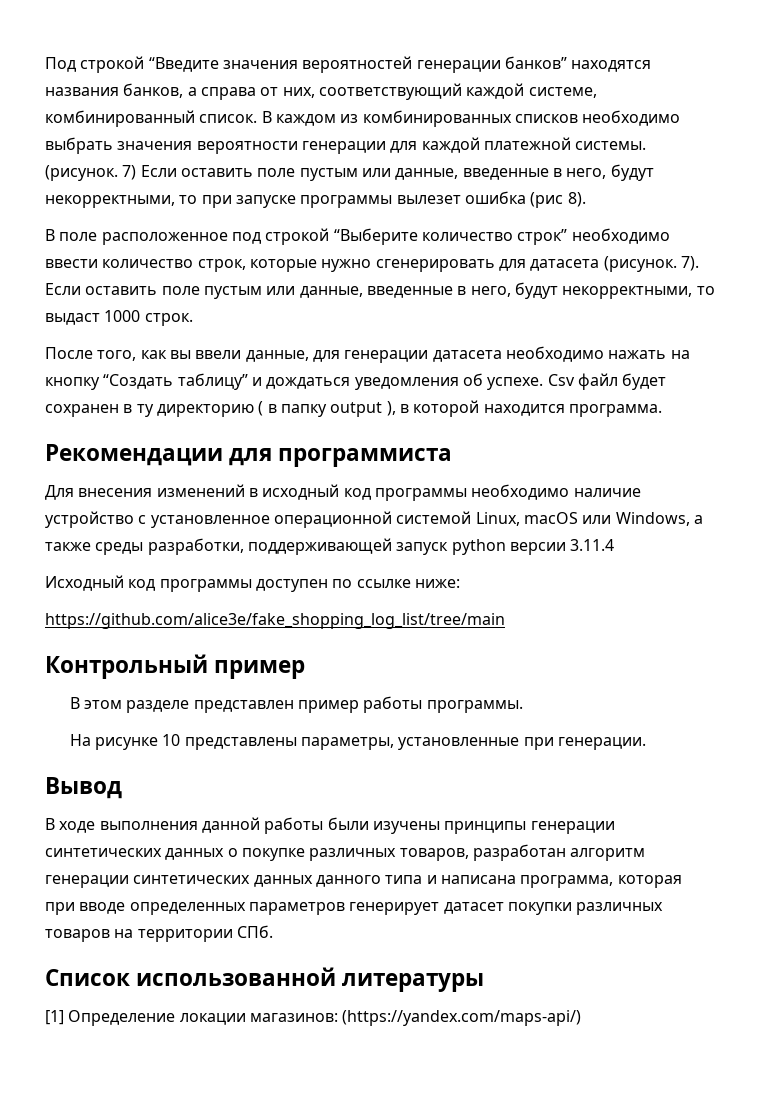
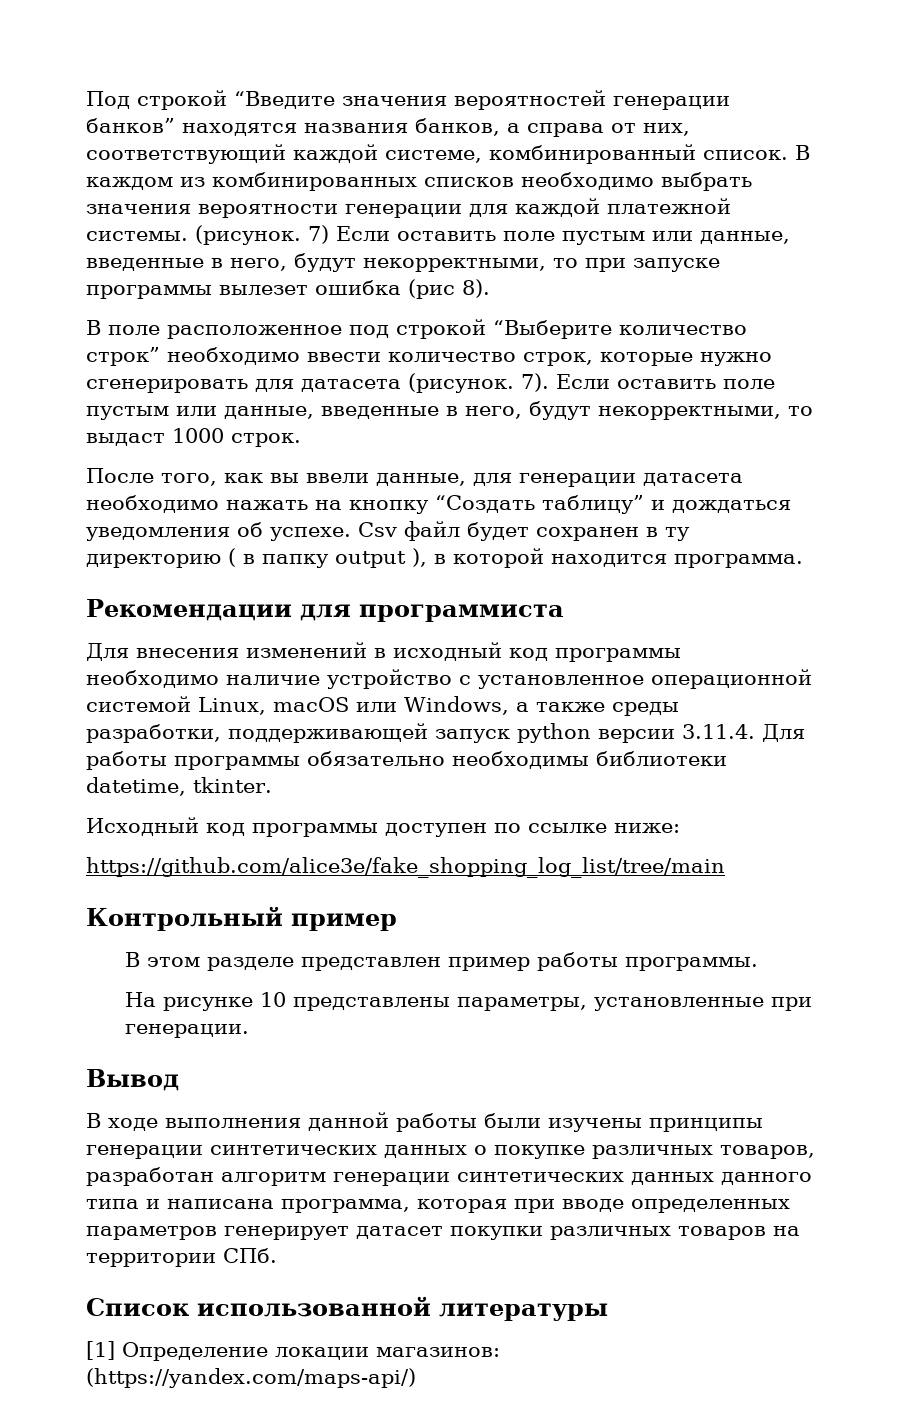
[570,539,615,551] 3.11.4 -> [682,724,805,742] [86,751,727,770] [86,777,272,796] 3.11.4. Для работы программы обязательно необходимы библиотеки datetime, tkinter.

